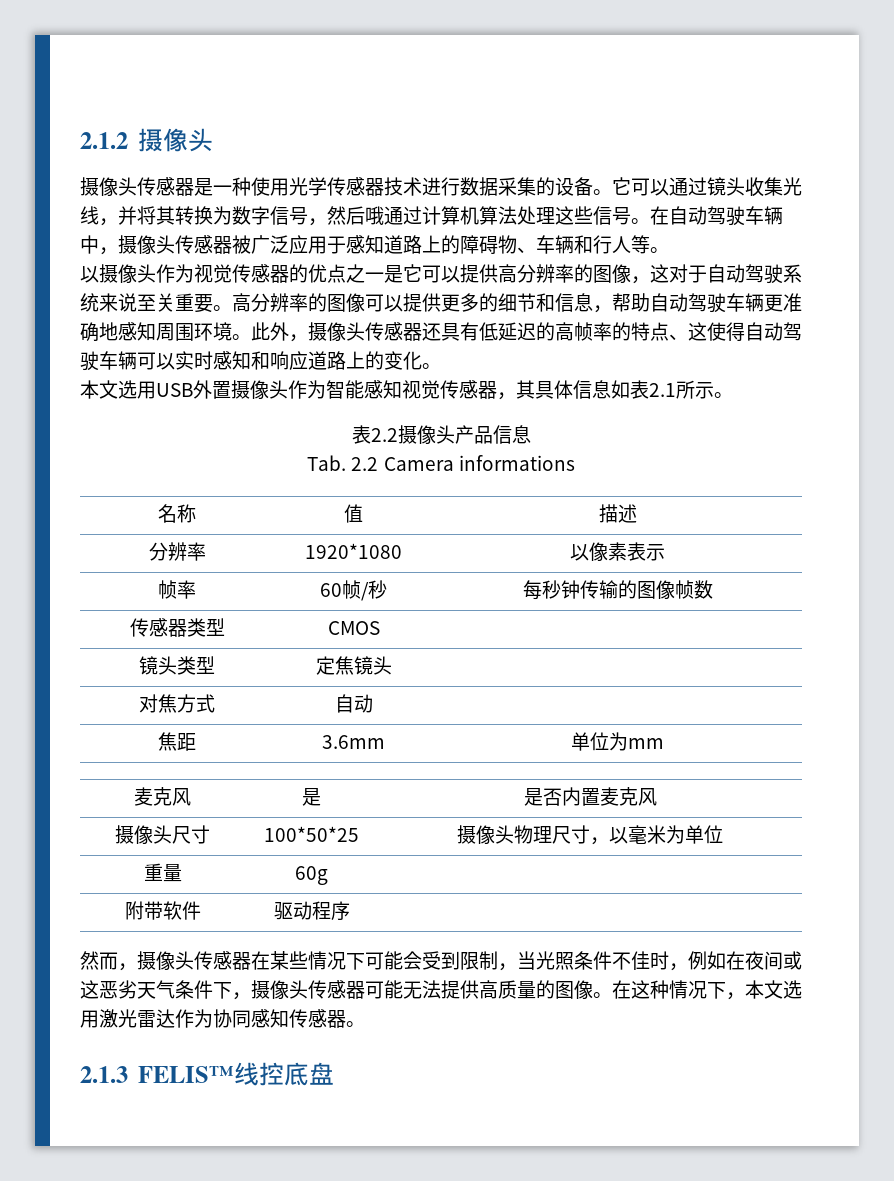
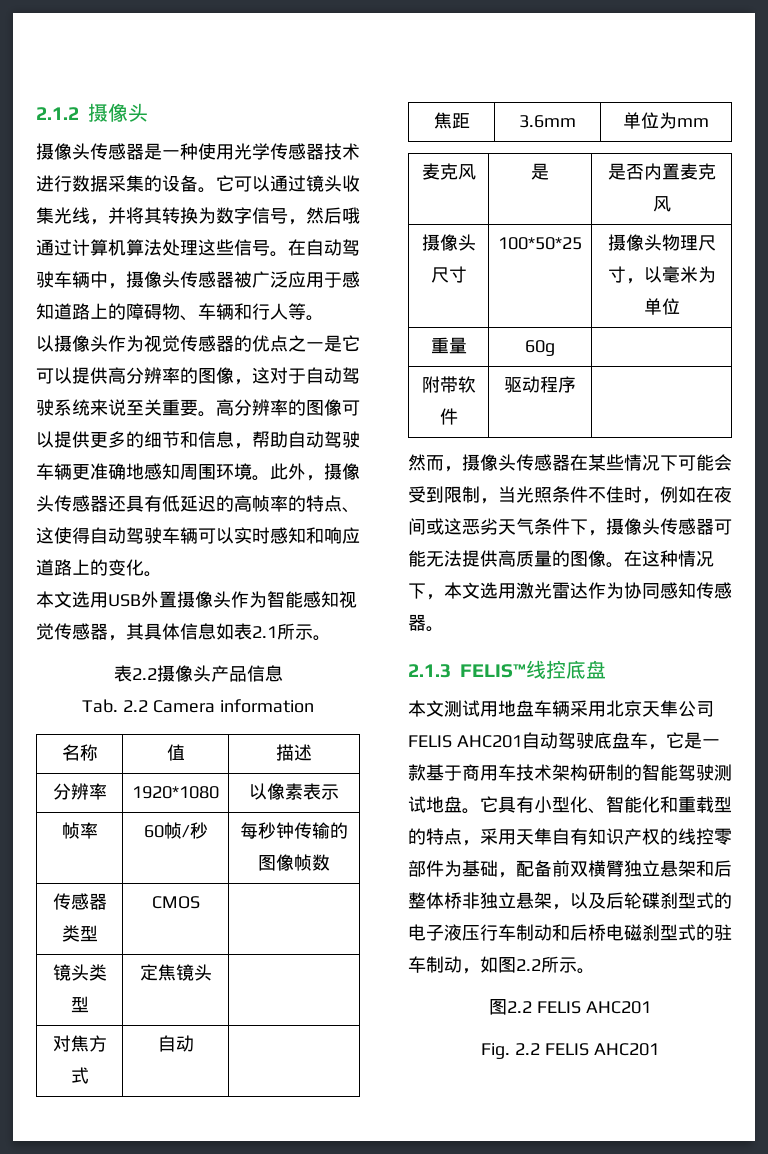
[458,455,575,471] informations -> [219,699,314,713] information
(334, 1073) none -> [408,700,714,717] [408,732,720,750] [408,764,732,781] [408,796,732,814] [408,828,732,846] [408,860,732,878] [408,892,732,910] [408,924,732,941] [408,956,595,974] [489,999,651,1015] [481,1043,659,1059] // 本文测试用地盘车辆采用北京天隼公司FELIS AHC201自动驾驶底盘车，它是一款基于商用车技术架构研制的智能驾驶测试地盘。它具有小型化、智能化和重载型的特点，采用天隼自有知识产权的线控零部件为基础，配备前双横臂独立悬架和后整体桥非独立悬架，以及后轮碟刹型式的电子液压行车制动和后桥电磁刹型式的驻车制动，如图2.2所示。 // 图2.2 FELIS AHC201 // Fig. 2.2 FELIS AHC201

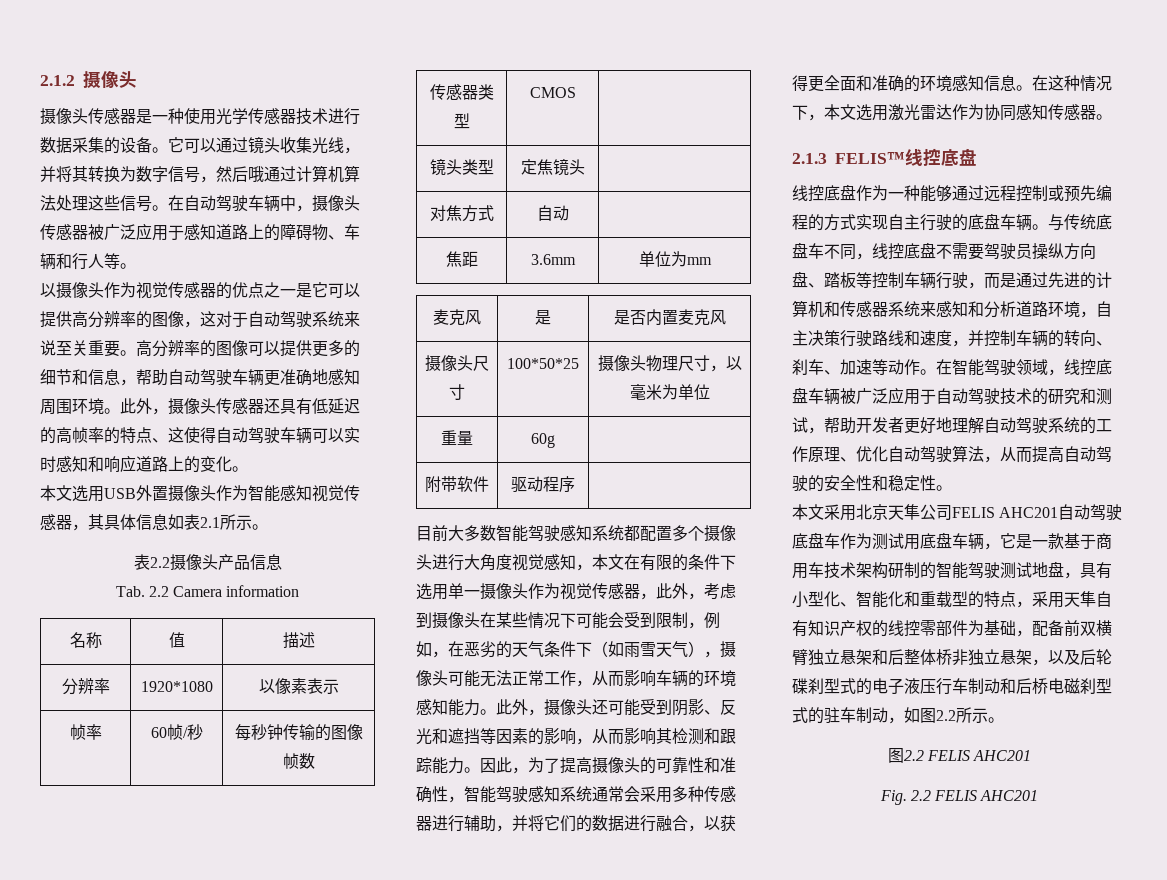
[408,454,570,472] 然而，摄像头传感器 -> [416,525,736,542] [416,554,736,571] [416,583,736,600] [416,612,480,628] 目前大多数智能驾驶感知系统都配置多个摄像头进行大角度视觉感知，本文在有限的条件下选用单一摄像头作为视觉传感器，此外，考虑到摄像头
[498,486,732,504] [408,518,714,536] 当光照条件不佳时，例如在夜间或这恶劣天气条件下，摄像头传感器 -> [704,612,720,629] [416,641,736,658] [416,670,448,686] 例如，在恶劣的天气条件下（如雨雪天气），摄像头
[462,550,606,567] 提供高质量的图像 -> [512,670,736,687] [416,699,736,716] [416,728,736,745] [416,757,736,774] [416,786,736,803] [416,815,736,832] [792,75,1016,92] 正常工作，从而影响车辆的环境感知能力。此外，摄像头还可能受到阴影、反光和遮挡等因素的影响，从而影响其检测和跟踪能力。因此，为了提高摄像头的可靠性和准确性，智能驾驶感知系统通常会采用多种传感器进行辅助，并将它们的数据进行融合，以获得更全面和准确的环境感知信息
[408,700,570,717] 本文测试用地盘车辆 -> [792,184,1112,202] [792,213,1112,231] [792,242,1096,260] [792,271,1112,289] [792,300,1112,318] [792,330,1112,347] [792,359,1112,376] [792,387,1112,405] [792,417,1112,434] [792,445,1112,463] [792,475,952,492] [792,504,824,520] 线控底盘作为一种能够通过远程控制或预先编程的方式实现自主行驶的底盘车辆。与传统底盘车不同，线控底盘不需要驾驶员操纵方向盘、踏板等控制车辆行驶，而是通过先进的计算机和传感器系统来感知和分析道路环境，自主决策行驶路线和速度，并控制车辆的转向、刹车、加速等动作。在智能驾驶领域，线控底盘车辆被广泛应用于自动驾驶技术的研究和测试，帮助开发者更好地理解自动驾驶系统的工作原理、优化自动驾驶算法，从而提高自动驾驶的安全性和稳定性。 // 本文
(648, 740) none -> [840,532,984,550] 作为测试用底盘车辆
[462,796,498,814] 。它 -> [1064,572,1080,579] ，

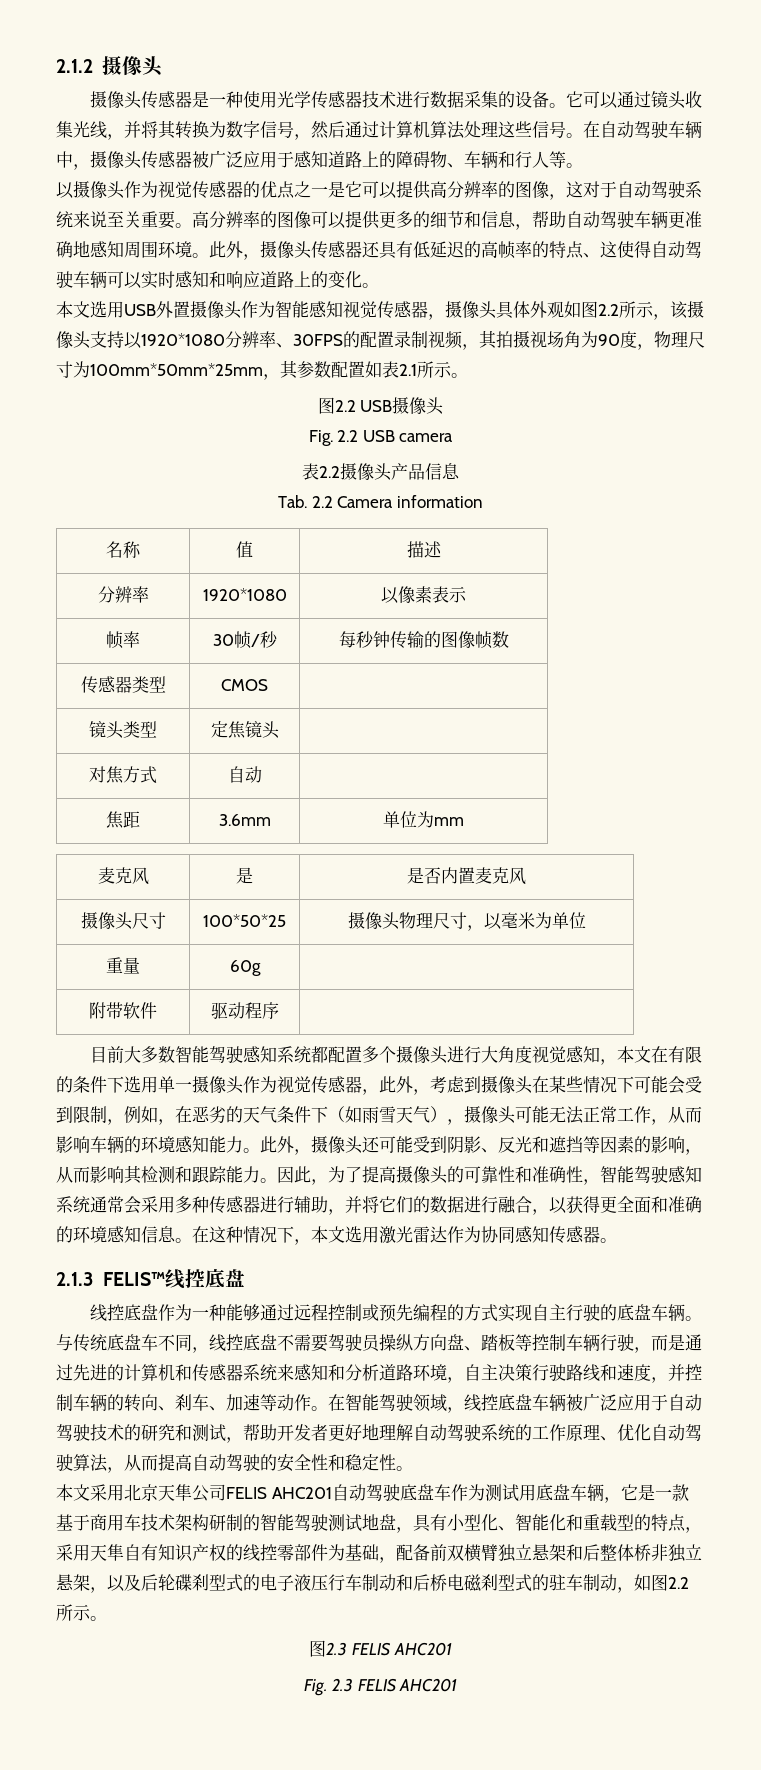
[248,166,264,182] 哦 -> (345, 129) none
[88,514,268,530] 其具体信息如表2.1所示。 -> [445,301,704,320] [56,330,705,350] [56,360,468,380] [317,397,445,415] [308,430,454,446] 摄像头具体外观如图2.2所示，该摄像头支持以1920*1080分辨率、30FPS的配置录制视频，其拍摄视场角为90度，物理尺寸为100mm*50mm*25mm，其参数配置如表2.1所示。 // 图2.2 USB摄像头 // Fig. 2.2 USB camera
[150,727,167,738] 60 -> [212,634,234,646] 30
[903,750,924,761] 2.2 -> [326,1642,348,1656] 2.3
[910,790,931,801] 2.2 -> [332,1678,354,1692] 2.3

